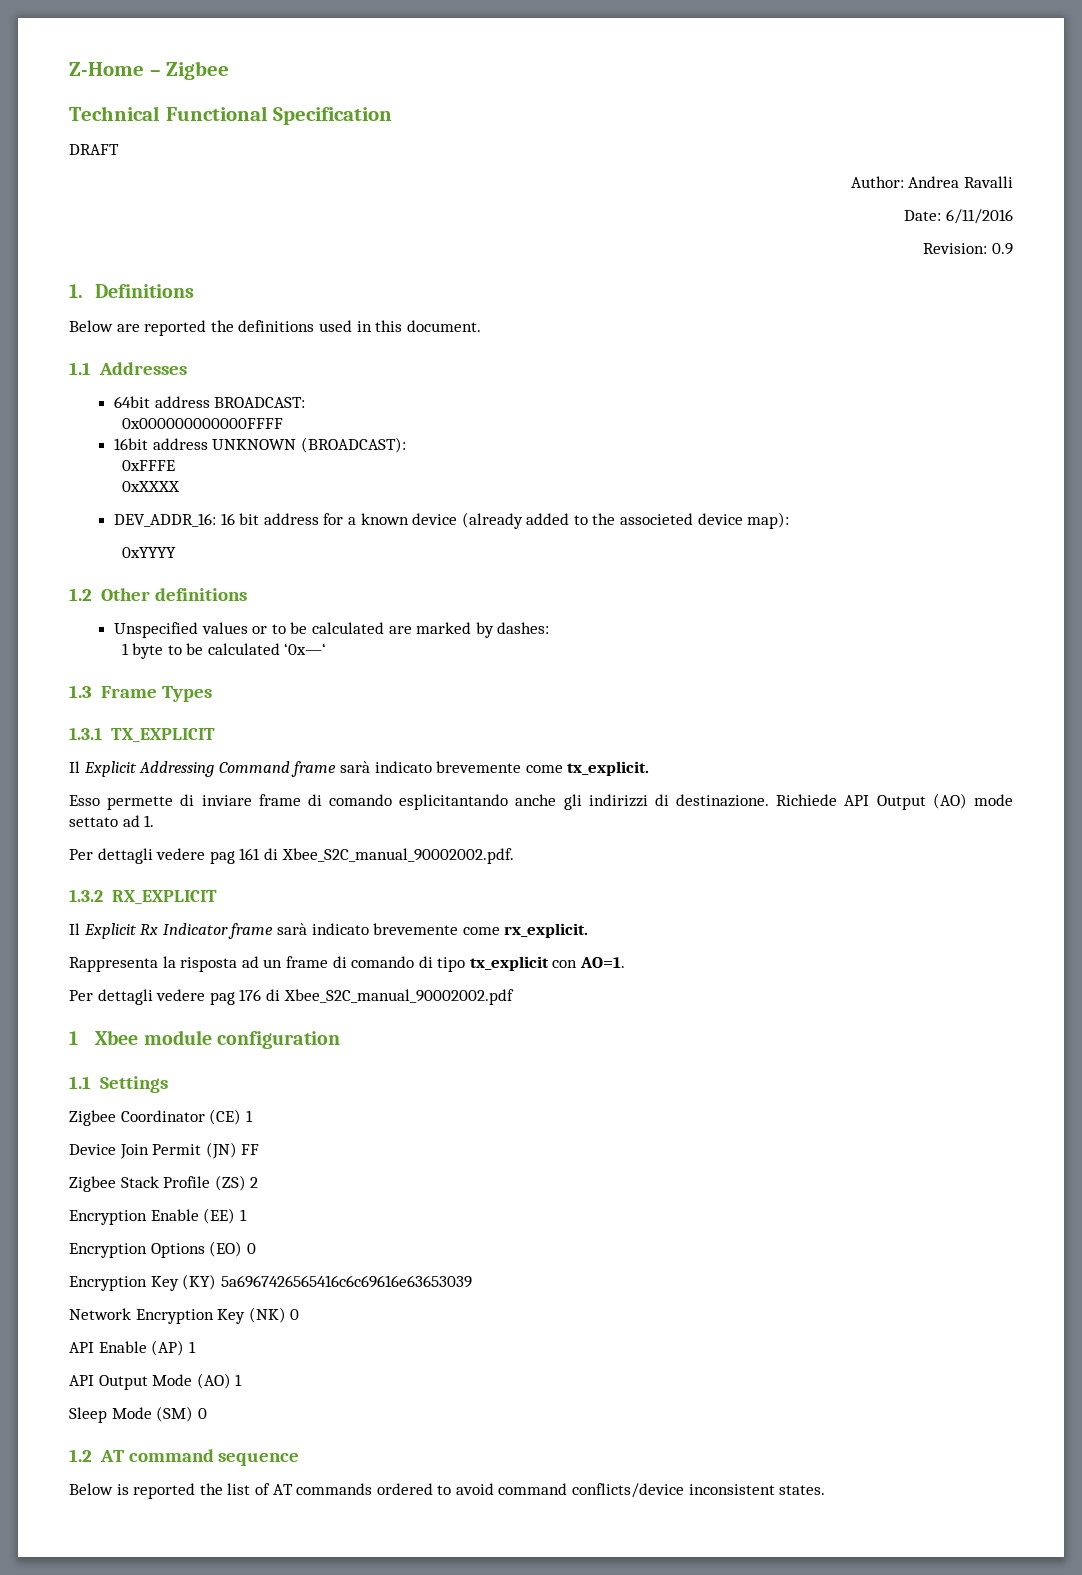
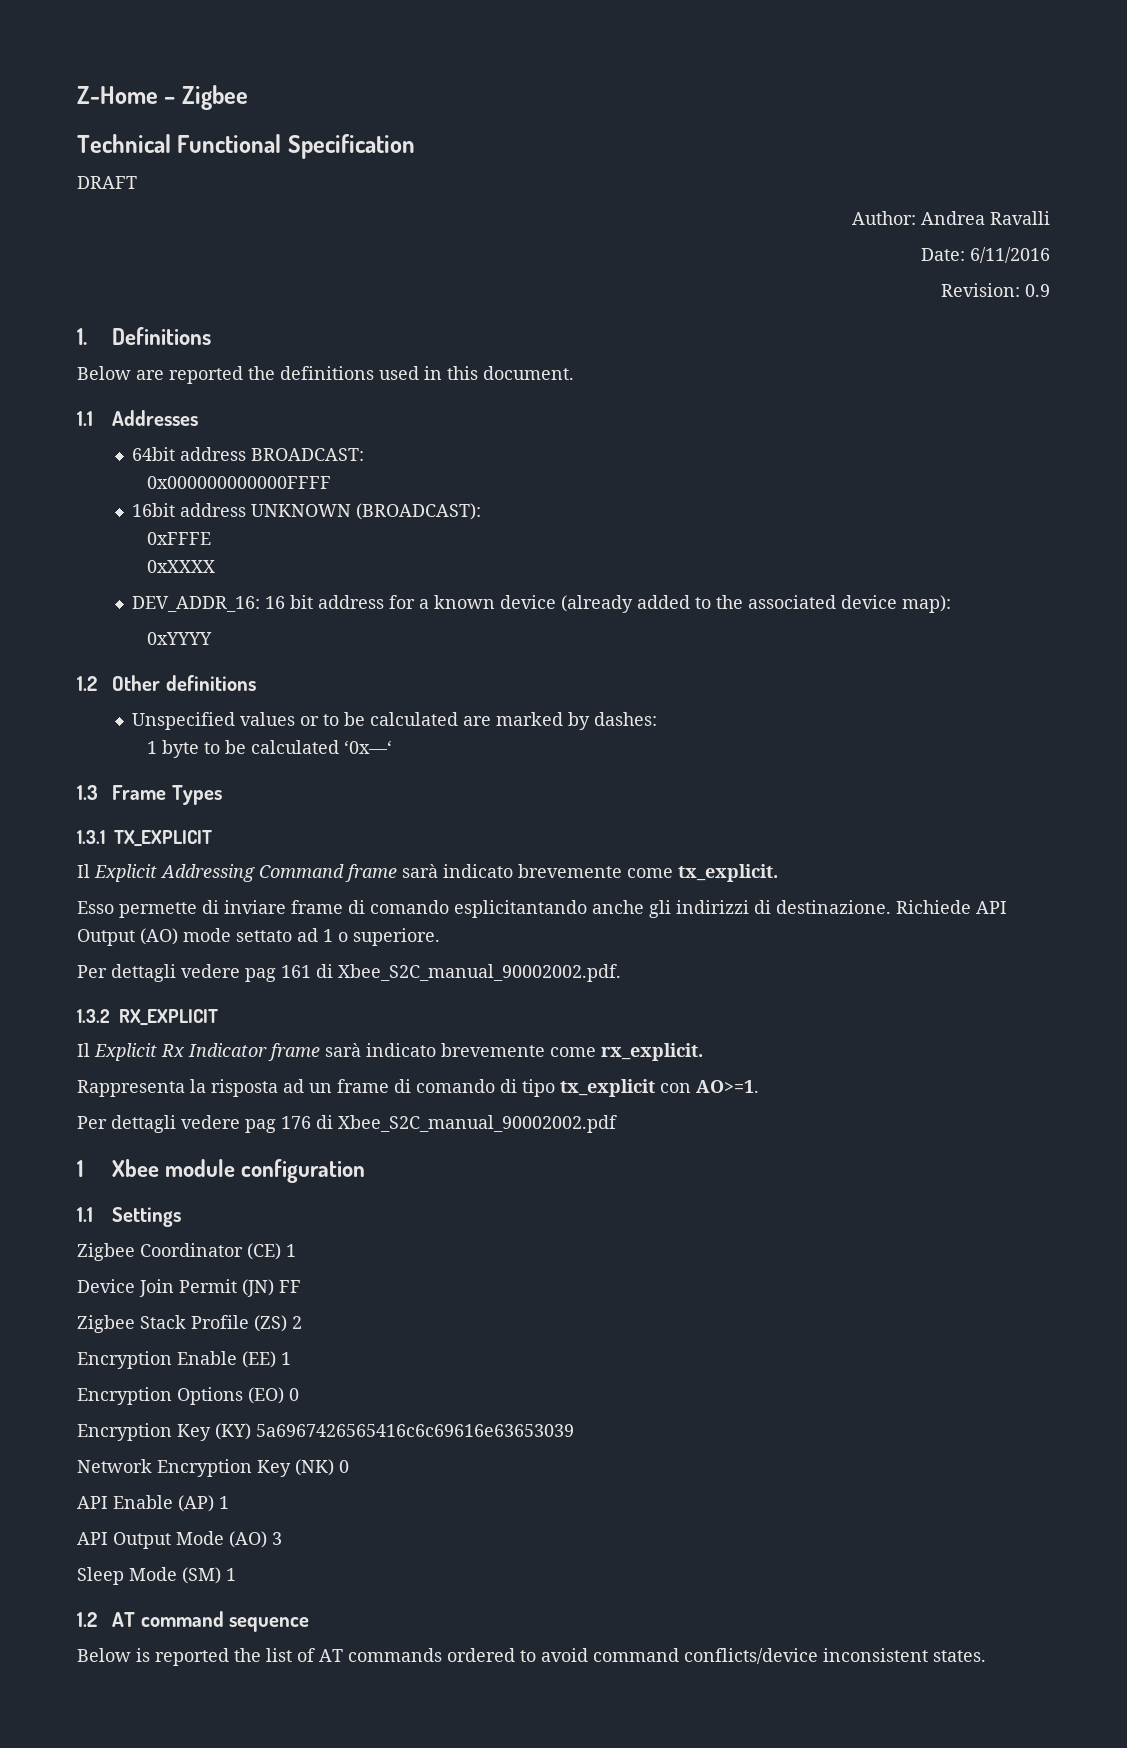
[620,513,694,525] associeted -> [748,595,837,609] associated
[144,815,155,827] 1. -> [323,928,440,946] 1 o superiore.
[580,957,626,968] AO=1. -> [696,1080,759,1093] AO>=1.
[235,1374,243,1386] 1 -> [272,1532,282,1545] 3
[197,1408,207,1419] 0 -> [226,1568,236,1581] 1

